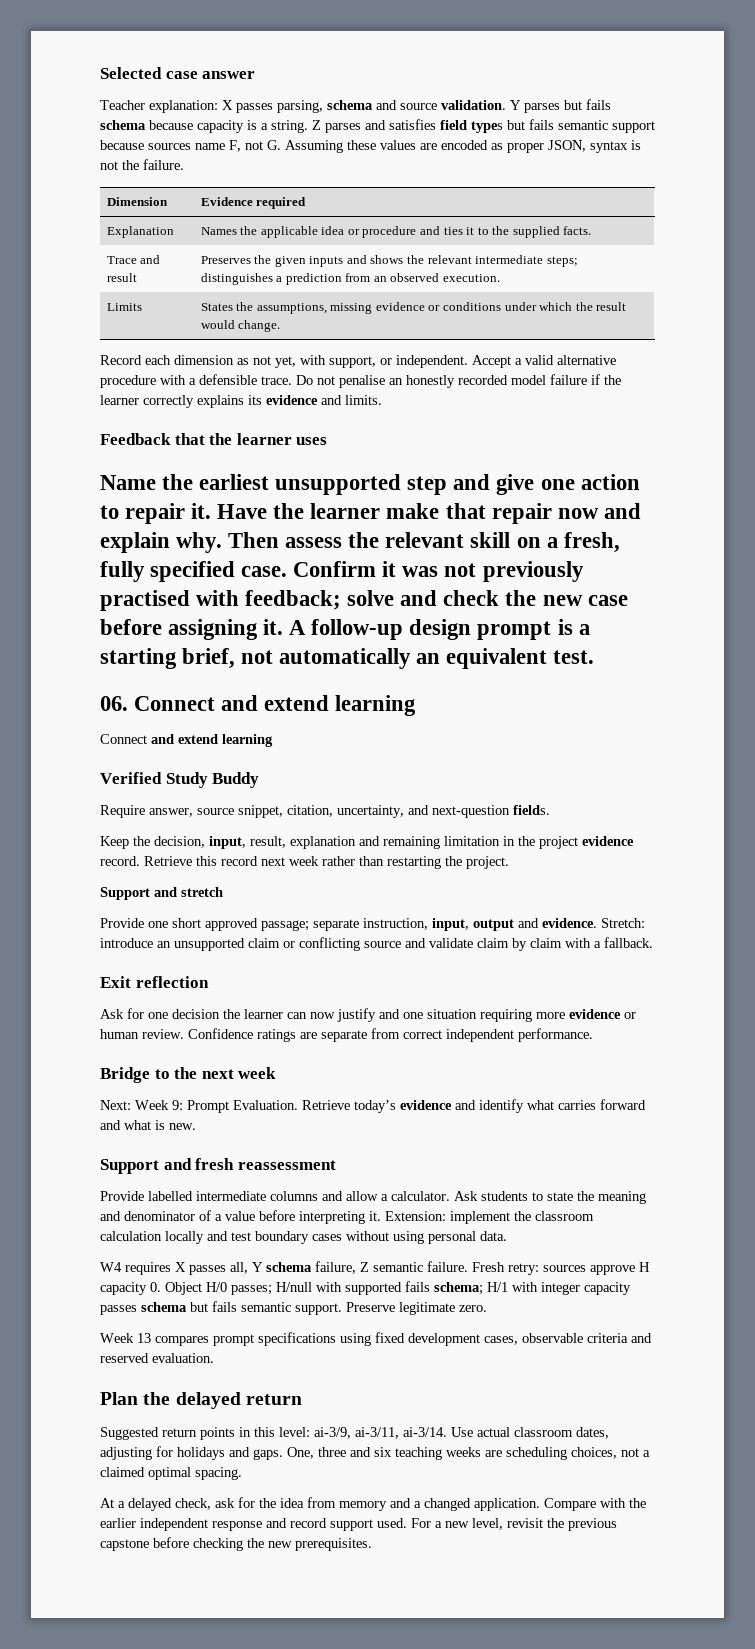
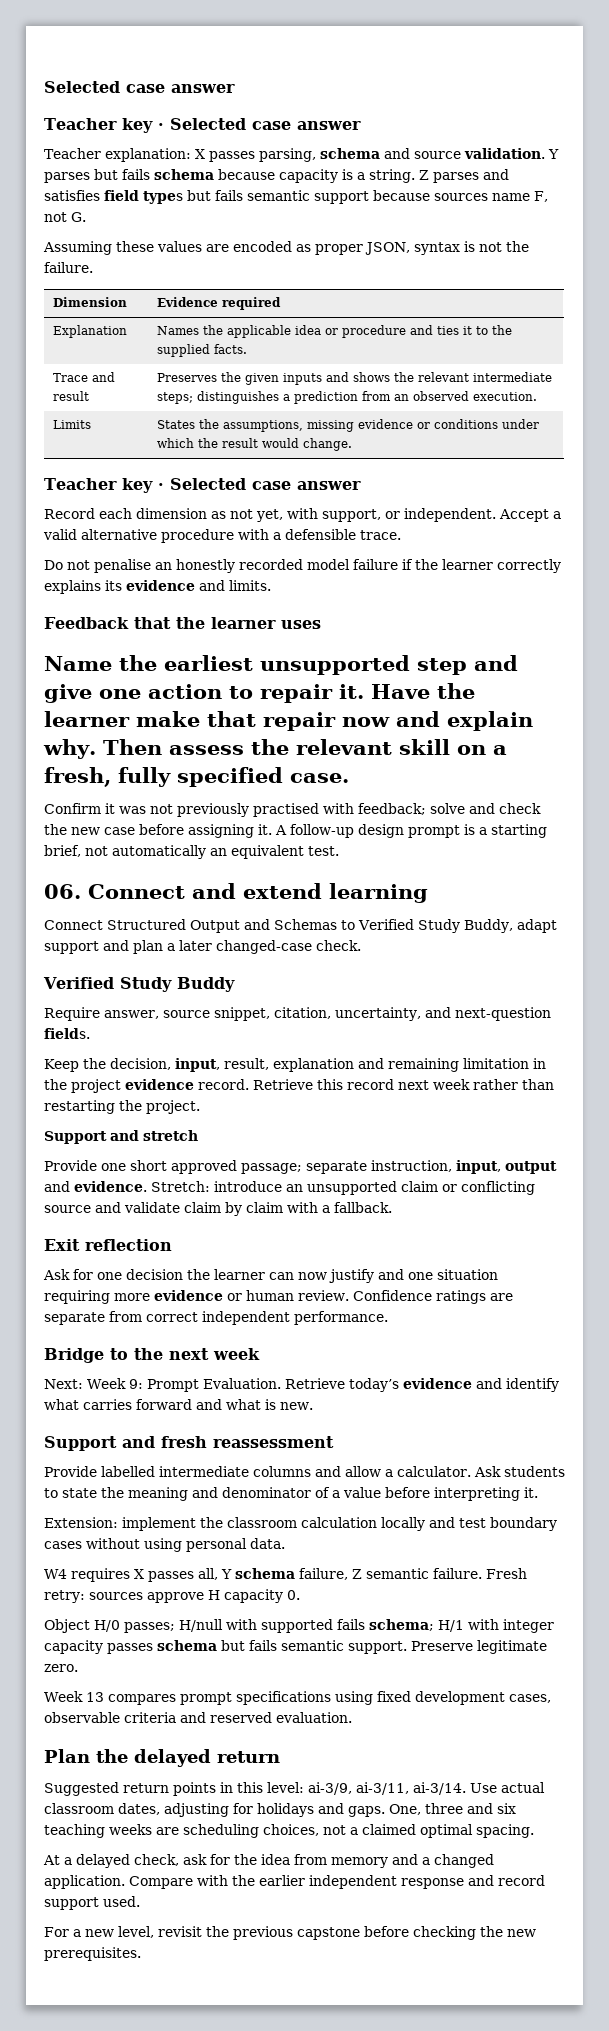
[100,67,256,79] Selected case answer -> [44,81,235,93] [44,118,361,133] Selected case answer // Teacher key · Selected case answer
(281, 145) none -> (86, 217) //
(281, 326) none -> [44,478,361,493] // Teacher key · Selected case answer
(292, 380) none -> (401, 535) //
(288, 571) none -> (349, 778) //
[151,734,273,747] and extend learning -> [107,919,557,933] [44,940,361,954] Structured Output and Schemas to Verified Study Buddy, adapt support and plan a later changed-case check.
(381, 1216) none -> (538, 1492) //
(161, 1287) none -> (300, 1595) //
(407, 1523) none -> (140, 1901) //

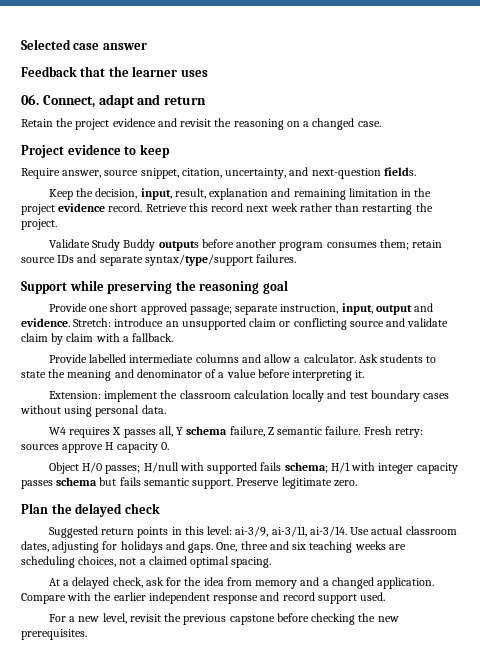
[44,81,235,93] [44,118,361,133] [44,148,559,162] [44,169,509,183] [44,190,548,204] [44,212,86,222] [43,241,529,255] [44,262,93,273] [52,297,127,307] [156,297,281,310] [52,325,127,338] [156,325,512,338] [156,344,247,357] [52,372,115,382] [52,391,89,401] [156,372,552,385] [156,391,537,404] [52,420,91,429] [156,419,539,432] [156,438,352,451] [44,478,361,493] [44,508,561,522] [43,529,401,543] [44,559,561,573] [44,580,271,594] Selected case answer // Teacher key · Selected case answer // Teacher explanation: X passes parsing, schema and source validation. Y parses but fails schema because capacity is a string. Z parses and satisfies field types but fails semantic support because sources name F, not G. // Assuming these values are encoded as proper JSON, syntax is not the failure. // Dimension | Evidence required // Explanation | Names the applicable idea or procedure and ties it to the supplied facts. // Trace and result | Preserves the given inputs and shows the relevant intermediate steps; distinguishes a prediction from an observed execution. // Limits | States the assumptions, missing evidence or conditions under which the result would change. // Teacher key · Selected case answer // Record each dimension as not yet, with support, or independent. Accept a valid alternative procedure with a defensible trace. // Do not penalise an honestly recorded model failure if the learner correctly explains its evidence and limits. -> [21,39,147,50] Selected case answer
[44,655,518,675] [44,683,475,703] [44,711,533,731] [43,739,507,759] [44,767,349,787] [44,803,541,817] [44,824,547,838] [44,845,339,859] [44,883,428,903] [44,919,557,933] [44,940,361,954] [43,977,235,992] Name the earliest unsupported step and give one action to repair it. Have the learner make that repair now and explain why. Then assess the relevant skill on a fresh, fully specified case. // Confirm it was not previously practised with feedback; solve and check the new case before assigning it. A follow-up design prompt is a starting brief, not automatically an equivalent test. // 06. Connect and extend learning // Connect Structured Output and Schemas to Verified Study Buddy, adapt support and plan a later changed-case check. // Verified Study Buddy -> [21,94,207,108] [21,118,381,130] [21,144,170,158] 06. Connect, adapt and return // Retain the project evidence and revisit the reasoning on a changed case. // Project evidence to keep
[44,1130,198,1144] Support and stretch -> [48,239,443,251] [21,254,297,266] [21,280,288,294] Validate Study Buddy outputs before another program consumes them; retain source IDs and separate syntax/type/support failures. // Support while preserving the reasoning goal
[44,1239,172,1251] [43,1269,498,1283] [44,1290,513,1304] [44,1311,388,1325] [44,1348,260,1363] [44,1378,559,1392] [44,1399,313,1410] [44,1436,334,1451] // Exit reflection // Ask for one decision the learner can now justify and one situation requiring more evidence or human review. Confidence ratings are separate from correct independent performance. // Bridge to the next week // Next: Week 9: Prompt Evaluation. Retrieve today’s evidence and identify what carries forward and what is new. // Support and fresh reassessment -> (174, 337) none
[44,1691,551,1705] [44,1712,352,1723] // Week 13 compares prompt specifications using fixed development cases, observable criteria and reserved evaluation. -> (357, 483) none
[217,1751,280,1763] return -> [124,503,160,514] check

